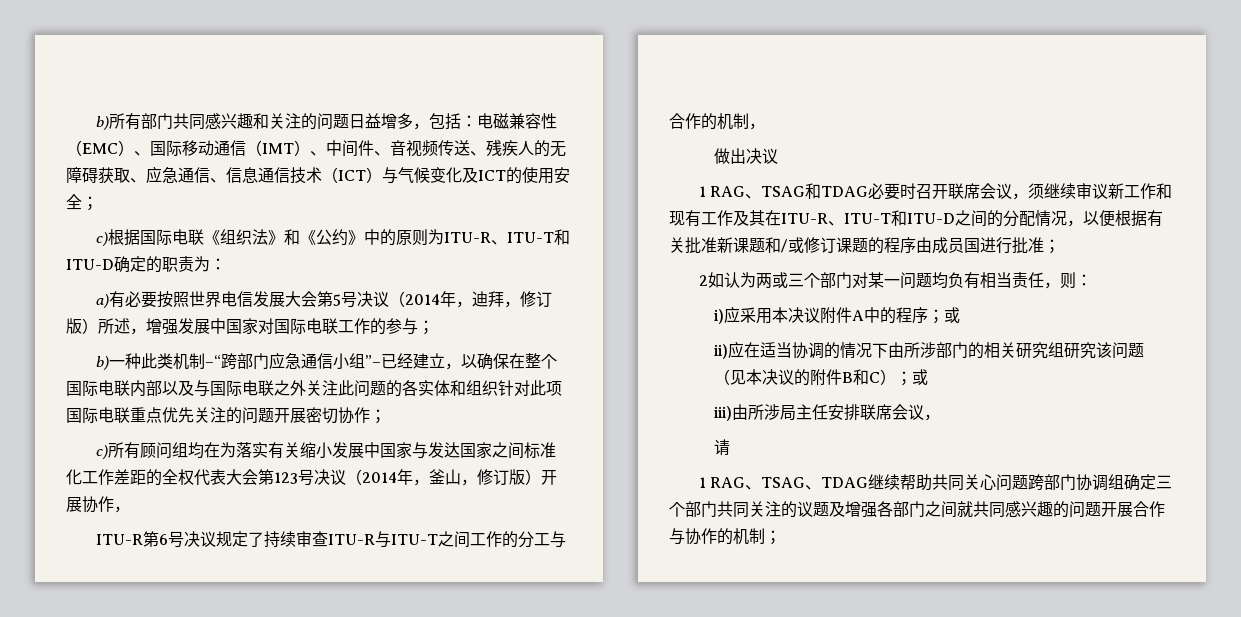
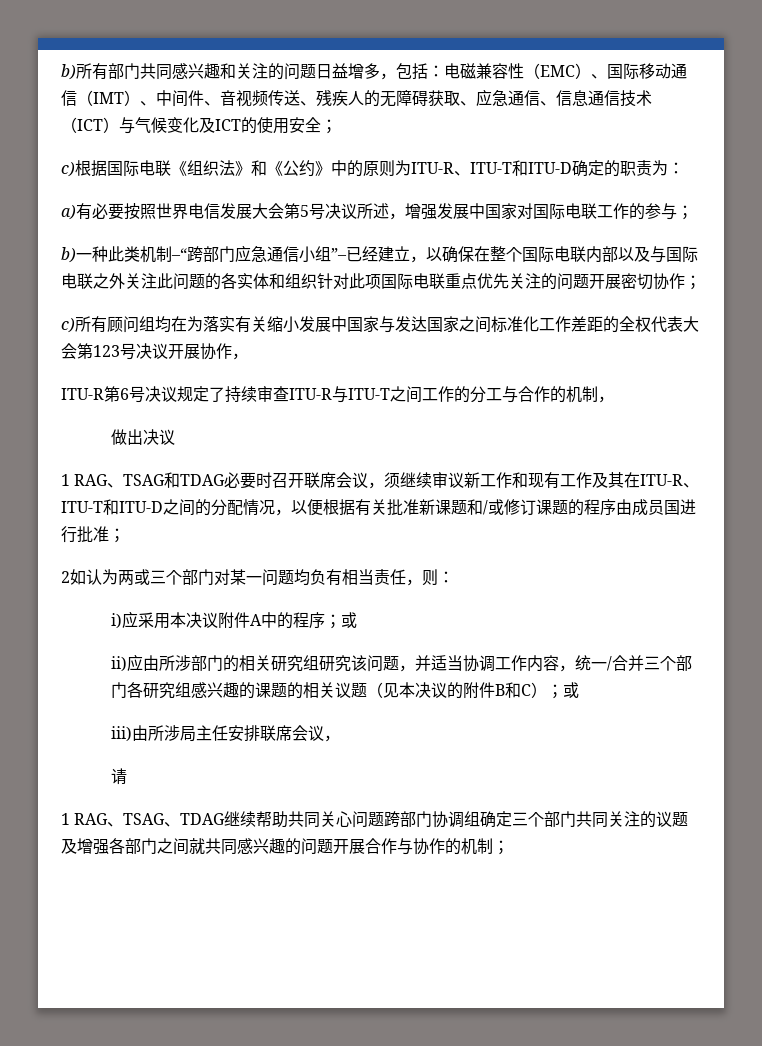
[389,291,553,308] [66,318,98,334] （2014年，迪拜，修订版） -> (357, 211) none
[346,469,541,486] （2014年，釜山，修订版） -> (168, 351) none
[743,342,888,359] 在适当协调的情况下 -> (143, 662) none
(1144, 350) none -> [398,655,692,672] [110,682,367,699] ，并适当协调工作内容，统一/合并三个部门各研究组感兴趣的课题的相关议题

